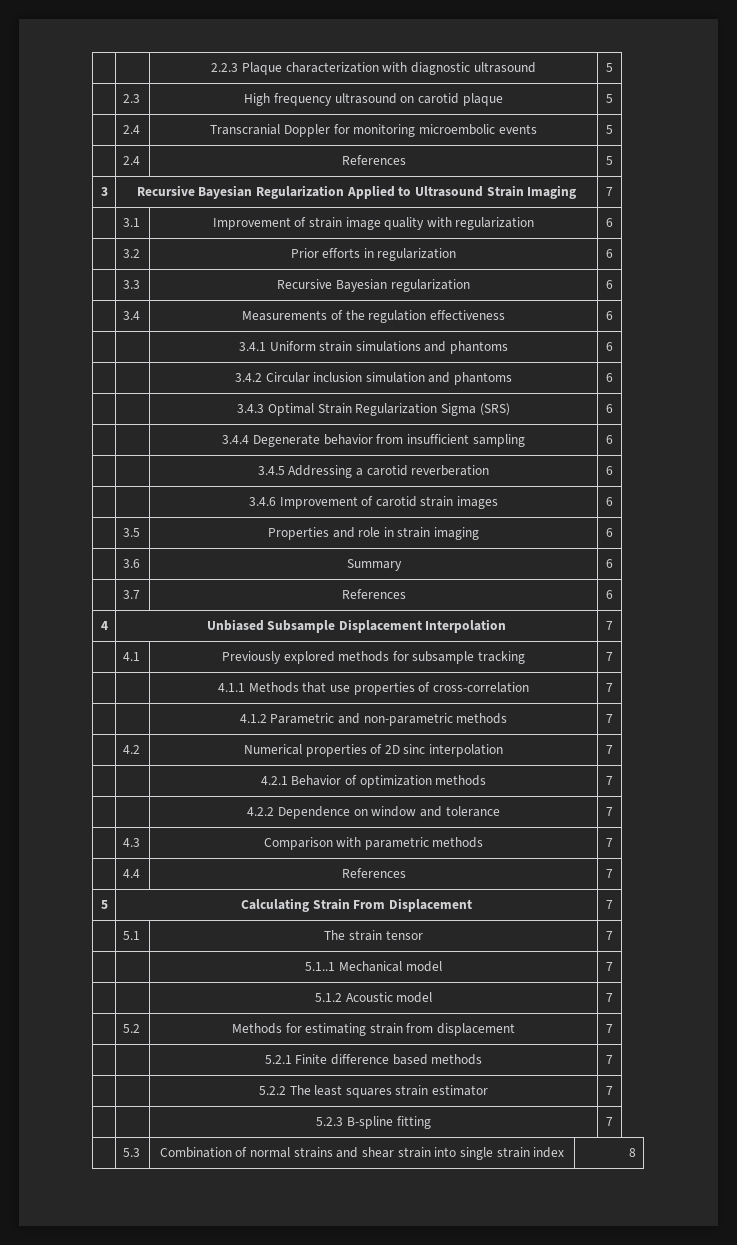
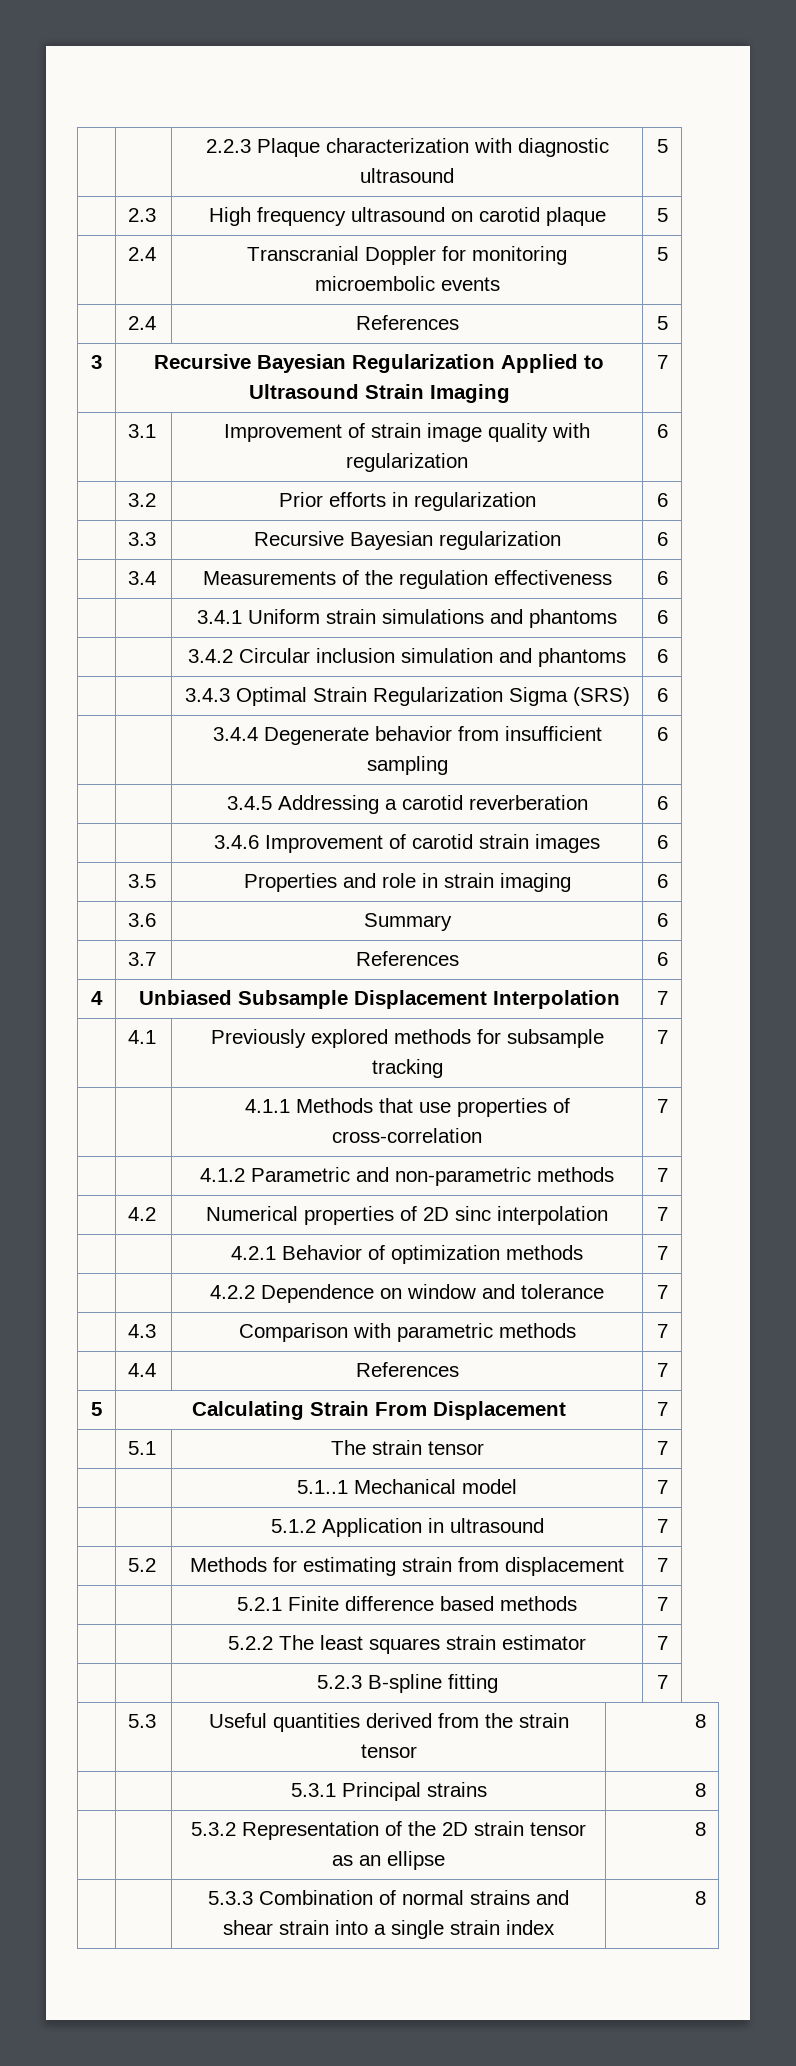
[345,992,433,1003] Acoustic model -> [321,1518,544,1537] Application in ultrasound
(140, 1152) none -> [208,1713,569,1732] [360,1744,417,1758] [694,1714,706,1728] [290,1782,487,1801] [694,1783,706,1797] [191,1821,586,1840] [332,1851,445,1870] [694,1822,706,1836] [208,1891,253,1905] Useful quantities derived from the strain tensor | 8 // | | 5.3.1 Principal strains | 8 // | | 5.3.2 Representation of the 2D strain tensor as an ellipse | 8 // | | 5.3.3
(457, 1152) none -> [374,1924,386,1935] a

